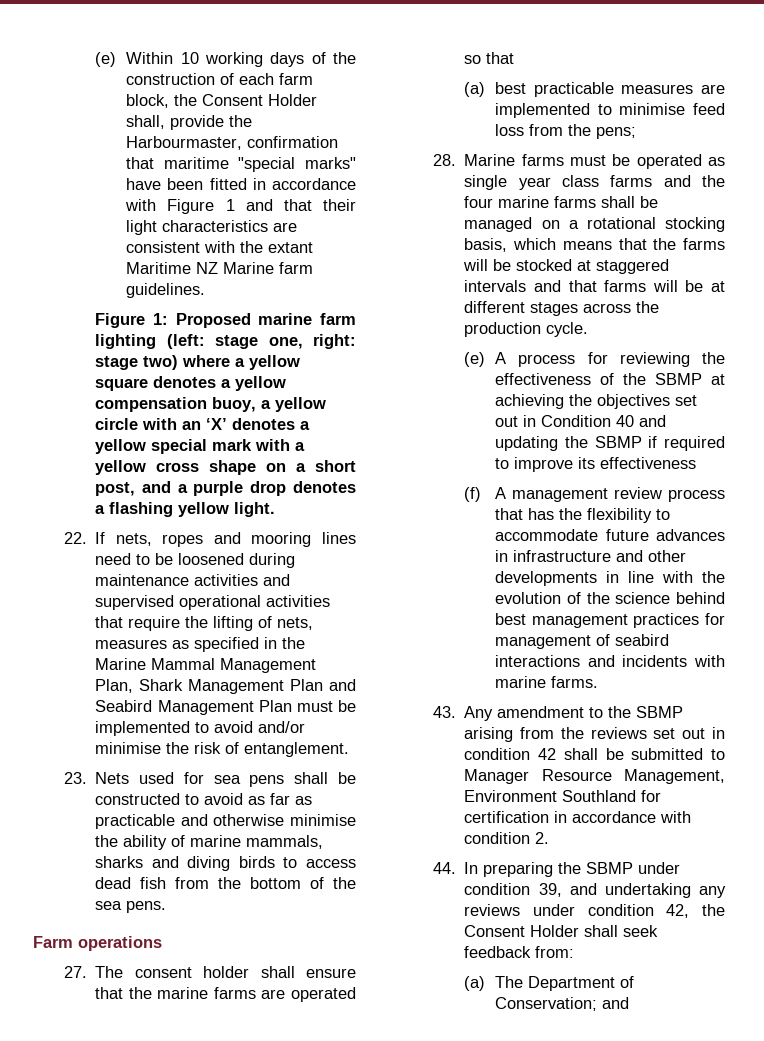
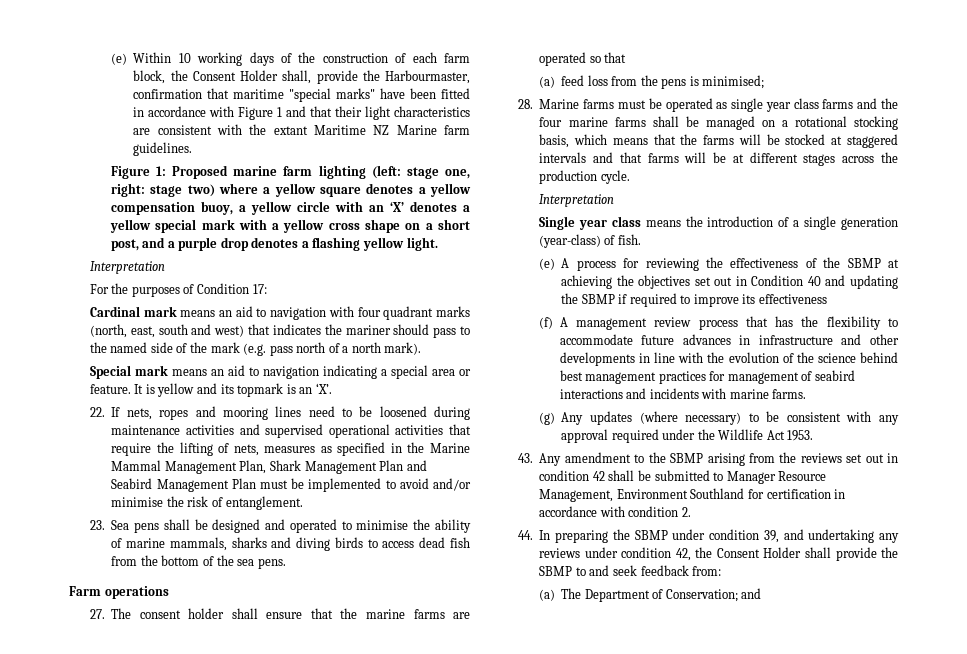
(276, 509) none -> [89,261,165,274] [89,283,267,297] [89,306,471,320] [89,324,470,338] [89,342,422,356] [89,365,471,379] [89,383,332,397] // Interpretation // For the purposes of Condition 17: // Cardinal mark means an aid to navigation with four quadrant marks (north, east, south and west) that indicates the mariner should pass to the named side of the mark (e.g. pass north of a north mark). // Special mark means an aid to navigation indicating a special area or feature. It is yellow and its topmark is an ‘X’.
[95,772,356,787] [95,793,313,805] [95,814,285,829] Nets used for sea pens shall be constructed to avoid as far as practicable and otherwise -> [111,519,352,533] Sea pens shall be designed and operated to
[495,82,725,97] [495,103,686,118] best practicable measures are implemented to minimise -> (555, 82) none
[596,127,637,139] pens; -> [661,75,765,89] pens is minimised;
(589, 329) none -> [538,194,614,207] [538,216,898,230] [538,234,641,248] // Interpretation // Single year class means the introduction of a single generation (year-class) of fish.
(599, 682) none -> [538,411,900,425] [561,429,814,443] // (g) Any updates (where necessary) to be consistent with any approval required under the Wildlife Act 1953.
(619, 931) none -> [835,547,898,561] [539,565,610,576] provide the SBMP to and

